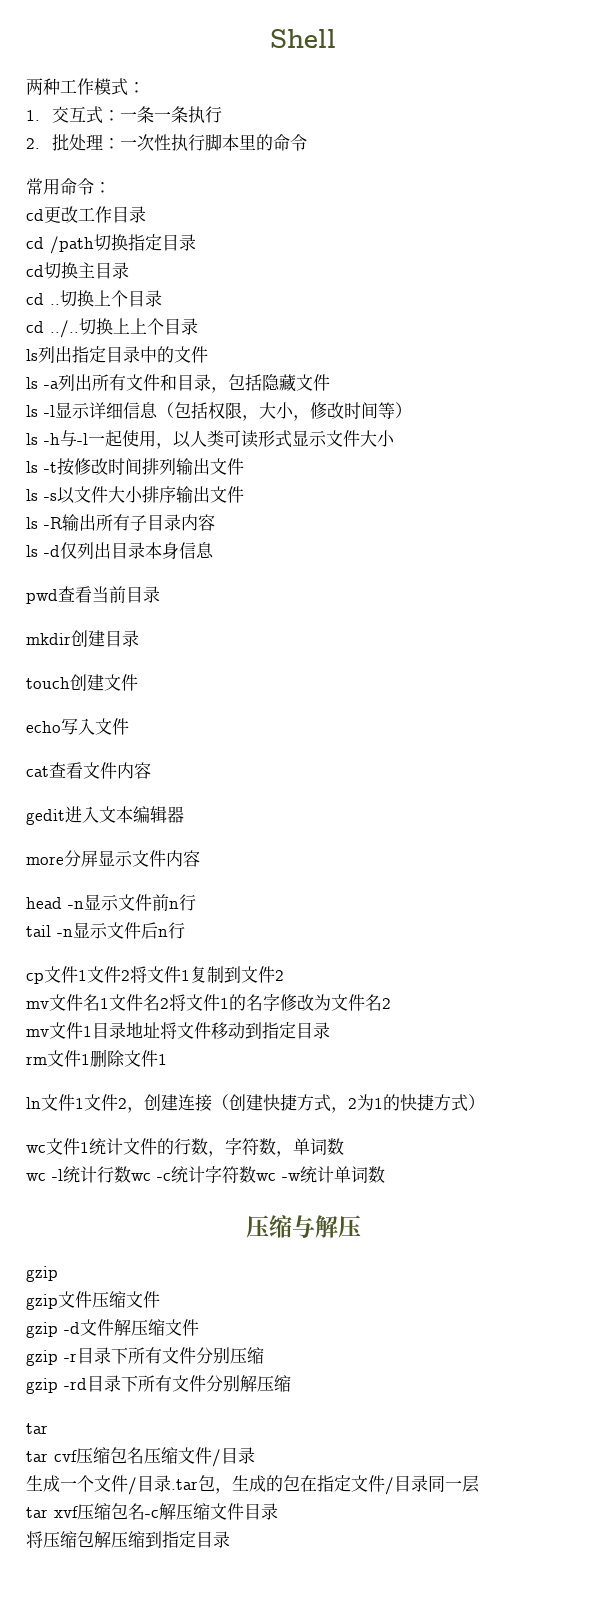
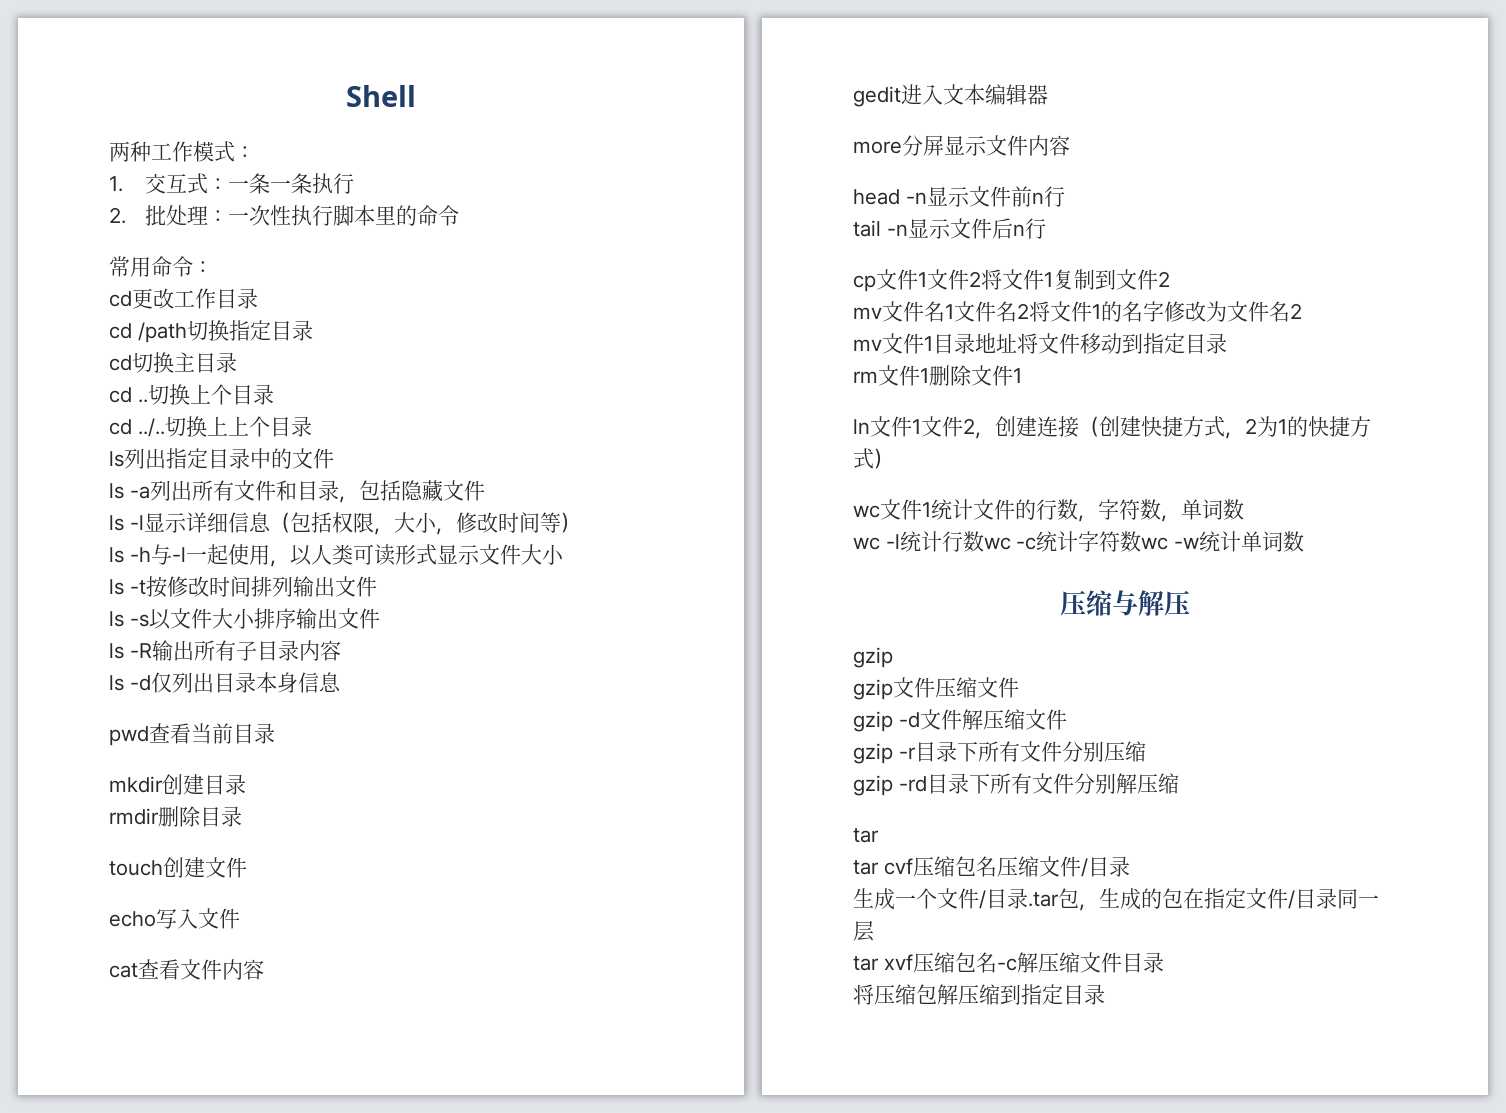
(139, 638) none -> [109,806,242,827] // rmdir删除目录

